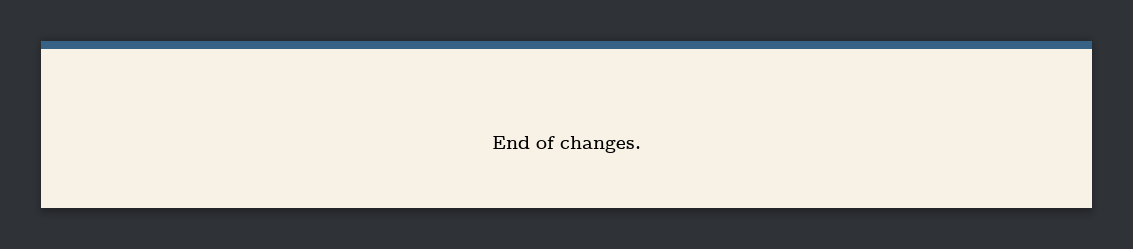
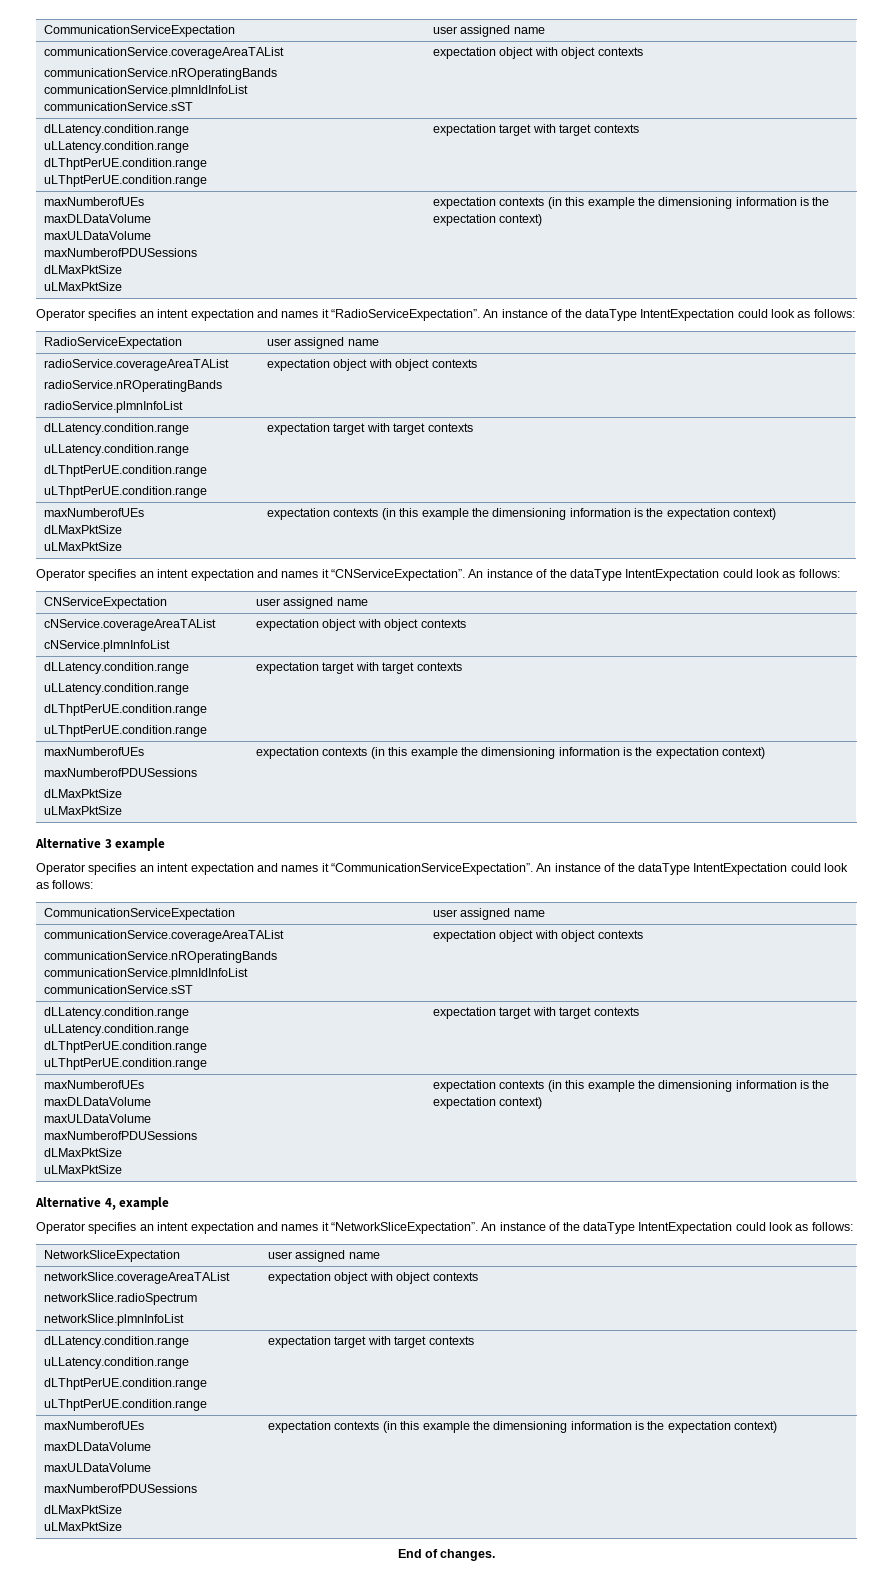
(492, 142) none -> [44,25,236,37] [433,25,545,37] [44,47,285,59] [44,68,278,80] [44,85,249,97] [44,102,194,111] [433,47,643,59] [44,124,190,136] [44,141,190,153] [44,158,208,170] [44,175,208,187] [433,124,639,136] [44,197,145,206] [44,214,152,223] [44,231,152,240] [44,248,198,257] [44,265,123,274] [44,282,123,291] [433,197,830,209] [433,214,543,226] [36,309,855,321] [44,337,183,349] [267,337,379,349] [44,359,230,371] [44,380,223,392] [44,401,184,413] [267,359,477,371] [44,423,190,435] [44,444,190,456] [44,465,208,477] [44,486,208,498] [267,423,473,435] [44,508,145,517] [44,525,123,534] [44,542,123,551] [267,508,777,520] [36,569,840,581] [44,597,168,609] [256,597,368,609] [44,619,217,631] [44,640,171,652] [256,619,466,631] [44,662,190,674] [44,683,190,695] [44,704,208,716] [44,725,208,737] [256,662,462,674] [44,747,145,756] [44,768,198,777] [44,789,123,798] [44,806,123,815] [256,747,766,759] [35,838,166,851] [36,863,848,875] [36,880,94,889] [44,908,236,920] [433,908,545,920] [44,930,285,942] [44,951,278,963] [44,968,249,980] [44,985,194,994] [433,930,643,942] [44,1007,190,1019] [44,1024,190,1036] [44,1041,208,1053] [44,1058,208,1070] [433,1007,639,1019] [44,1080,145,1089] [44,1097,152,1106] [44,1114,152,1123] [44,1131,198,1140] [44,1148,123,1157] [44,1165,123,1174] [433,1080,830,1092] [433,1097,543,1109] [35,1197,170,1210] [36,1222,853,1234] [44,1250,181,1262] [268,1250,380,1262] [44,1272,231,1284] [44,1293,198,1305] [44,1314,185,1326] [268,1272,478,1284] [44,1336,190,1348] [44,1357,190,1369] [44,1378,208,1390] [44,1399,208,1411] [268,1336,474,1348] [44,1421,145,1430] [44,1442,152,1451] [44,1463,152,1472] [44,1484,198,1493] [44,1505,123,1514] [44,1522,123,1531] [268,1421,778,1433] CommunicationServiceExpectation | user assigned name // communicationService.coverageAreaTAList // communicationService.nROperatingBands communicationService.plmnIdInfoList // communicationService.sST | expectation object with object contexts // dLLatency.condition.range // uLLatency.condition.range // dLThptPerUE.condition.range // uLThptPerUE.condition.range | expectation target with target contexts // maxNumberofUEs // maxDLDataVolume // maxULDataVolume // maxNumberofPDUSessions // dLMaxPktSize // uLMaxPktSize | expectation contexts (in this example the dimensioning information is the expectation context) // Operator specifies an intent expectation and names it “RadioServiceExpectation”. An instance of the dataType IntentExpectation could look as follows: // RadioServiceExpectation | user assigned name // radioService.coverageAreaTAList // radioService.nROperatingBands // radioService.plmnInfoList | expectation object with object contexts // dLLatency.condition.range // uLLatency.condition.range // dLThptPerUE.condition.range // uLThptPerUE.condition.range | expectation target with target contexts // maxNumberofUEs // dLMaxPktSize // uLMaxPktSize | expectation contexts (in this example the dimensioning information is the expectation context) // Operator specifies an intent expectation and names it “CNServiceExpectation”. An instance of the dataType IntentExpectation could look as follows: // CNServiceExpectation | user assigned name // cNService.coverageAreaTAList // cNService.plmnInfoList | expectation object with object contexts // dLLatency.condition.range // uLLatency.condition.range // dLThptPerUE.condition.range // uLThptPerUE.condition.range | expectation target with target contexts // maxNumberofUEs // maxNumberofPDUSessions // dLMaxPktSize // uLMaxPktSize | expectation contexts (in this example the dimensioning information is the expectation context) // Alternative 3 example // Operator specifies an intent expectation and names it “CommunicationServiceExpectation”. An instance of the dataType IntentExpectation could look as follows: // CommunicationServiceExpectation | user assigned name // communicationService.coverageAreaTAList // communicationService.nROperatingBands communicationService.plmnIdInfoList // communicationService.sST | expectation object with object contexts // dLLatency.condition.range // uLLatency.condition.range // dLThptPerUE.condition.range // uLThptPerUE.condition.range | expectation target with target contexts // maxNumberofUEs // maxDLDataVolume // maxULDataVolume // maxNumberofPDUSessions // dLMaxPktSize // uLMaxPktSize | expectation contexts (in this example the dimensioning information is the expectation context) // Alternative 4, example // Operator specifies an intent expectation and names it “NetworkSliceExpectation”. An instance of the dataType IntentExpectation could look as follows: // NetworkSliceExpectation | user assigned name // networkSlice.coverageAreaTAList // networkSlice.radioSpectrum // networkSlice.plmnInfoList | expectation object with object contexts // dLLatency.condition.range // uLLatency.condition.range // dLThptPerUE.condition.range // uLThptPerUE.condition.range | expectation target with target contexts // maxNumberofUEs // maxDLDataVolume // maxULDataVolume // maxNumberofPDUSessions // dLMaxPktSize // uLMaxPktSize | expectation contexts (in this example the dimensioning information is the expectation context) //

